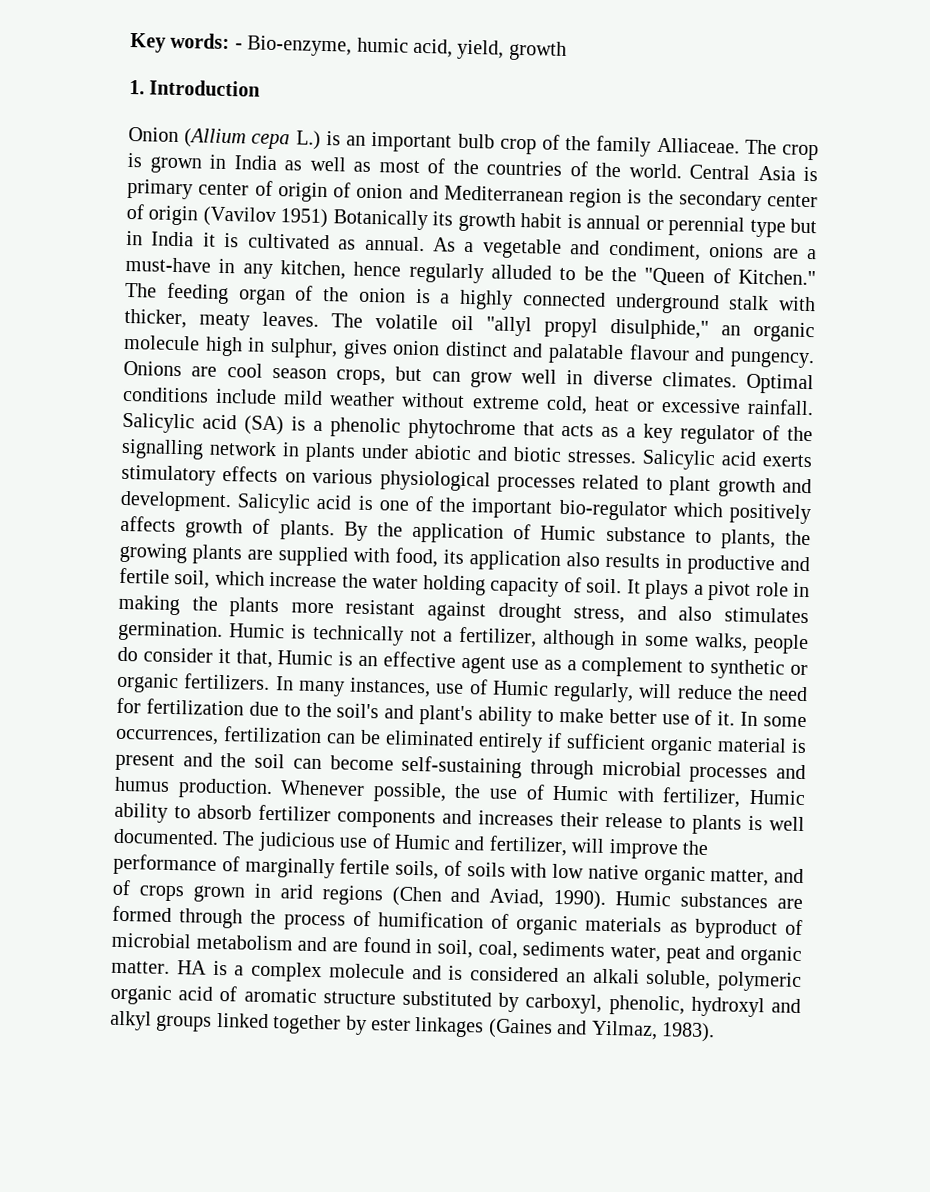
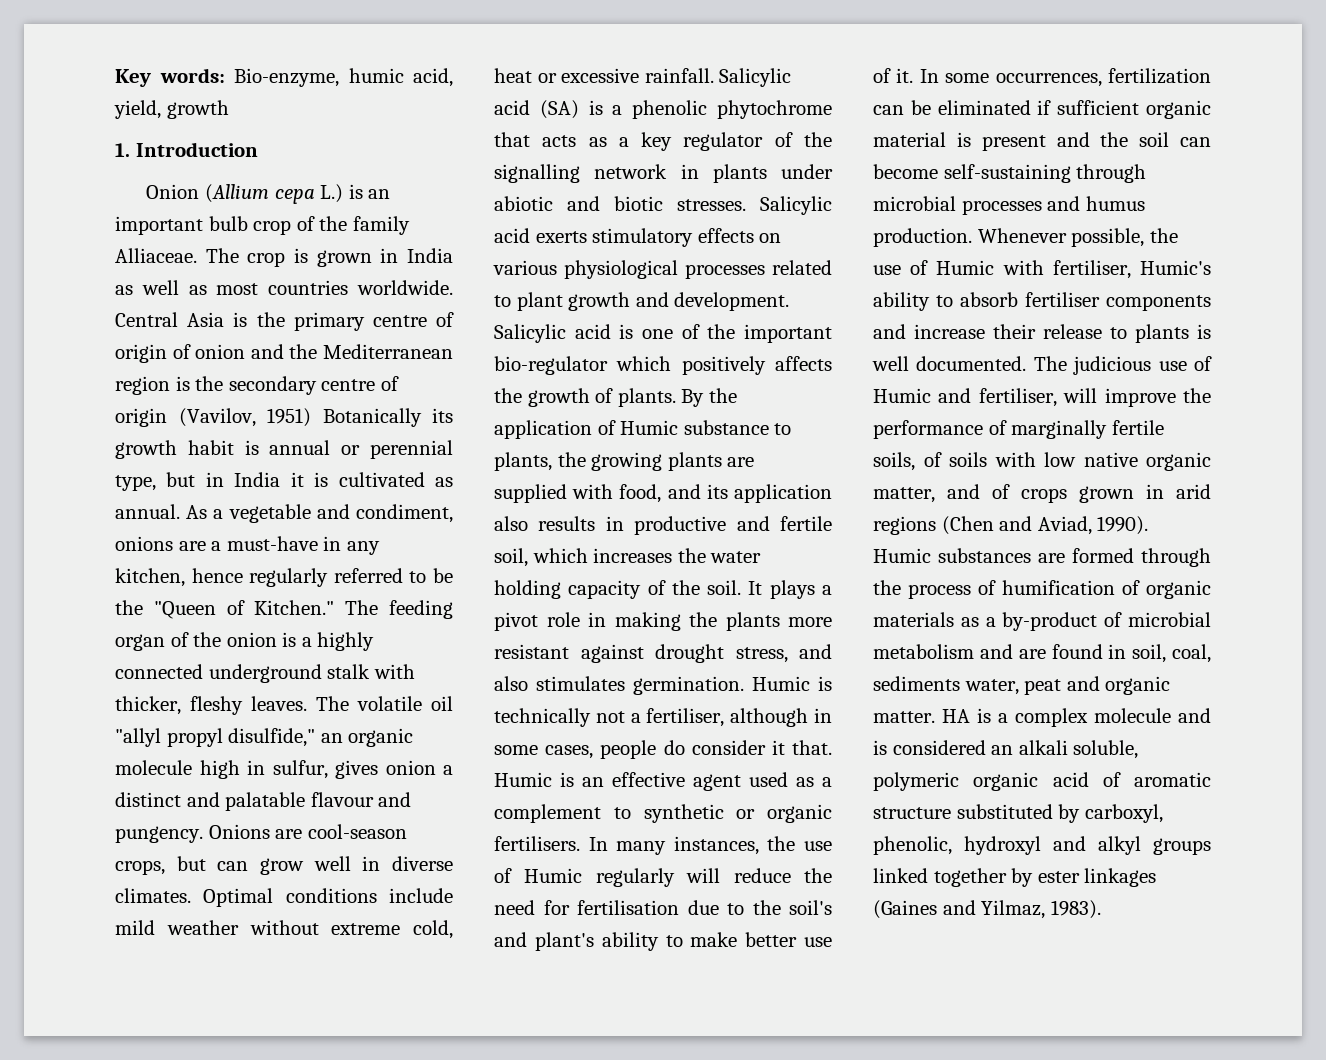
[234,43,243,50] - -> (225, 75) none
[427,158,818,182] [127,178,250,200] of the countries of the world. Central Asia is primary center -> [268,280,453,295] [115,312,427,331] countries worldwide. Central Asia is the primary centre
(439, 192) none -> [289,344,318,359] the
[767,194,818,208] [126,203,276,228] center of origin (Vavilov -> [321,376,399,391] [115,408,256,427] centre of origin (Vavilov,
[749,219,786,238] type -> [115,475,156,491] type,
[490,264,552,280] alluded -> [333,568,403,583] referred
[199,312,251,331] meaty -> [190,696,243,715] fleshy
[609,318,709,340] disulphide," -> [228,728,316,747] disulfide,"
[269,337,338,359] sulphur, -> [272,760,328,779] sulfur,
(441, 348) none -> [443,765,453,775] a
[226,363,327,380] cool season -> [307,824,407,839] cool-season
(176, 524) none -> [494,388,522,403] the
(438, 557) none -> [667,484,701,499] and
[269,571,338,588] increase -> [593,548,673,563] increases
(582, 585) none -> [671,580,700,595] the
[458,626,538,648] fertilizer, -> [646,708,725,727] fertiliser,
[693,632,748,652] walks, -> [545,745,594,759] cases,
[235,649,273,669] that, -> [792,740,832,755] that.
[510,658,539,670] use -> [749,772,788,787] used
[184,673,271,691] fertilizers. -> [494,836,580,851] fertilisers.
[435,679,634,703] use of Humic regularly, -> [767,836,832,851] [494,868,675,887] the use of Humic regularly
[145,698,244,716] fertilization -> [577,900,679,915] fertilisation
[478,732,543,753] entirely -> (1031, 107) none
[662,787,807,808] fertilizer, Humic -> [1052,260,1211,279] fertiliser, Humic's
[258,804,331,822] fertilizer -> [1025,292,1100,307] fertiliser
[478,810,554,826] increases -> [914,324,985,339] increase
[488,835,568,857] fertilizer, -> [978,388,1057,407] fertiliser,
[694,918,778,940] byproduct -> [985,612,1098,631] a by-product

